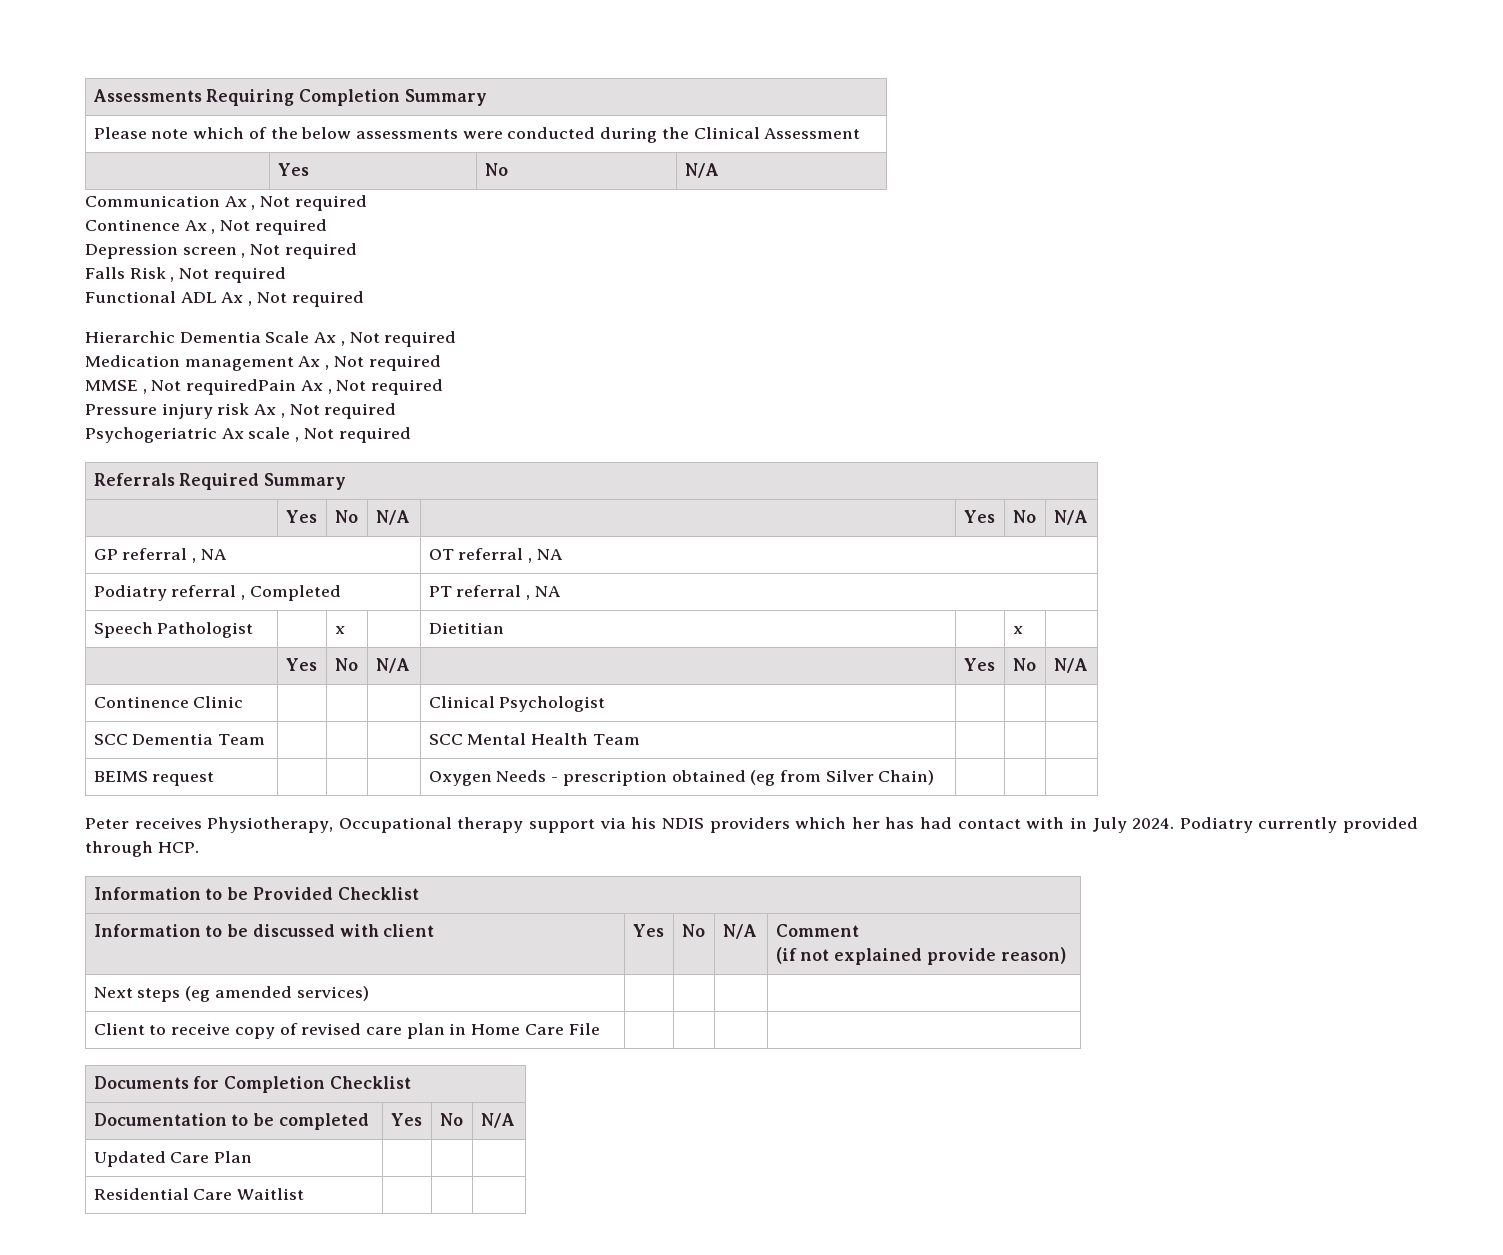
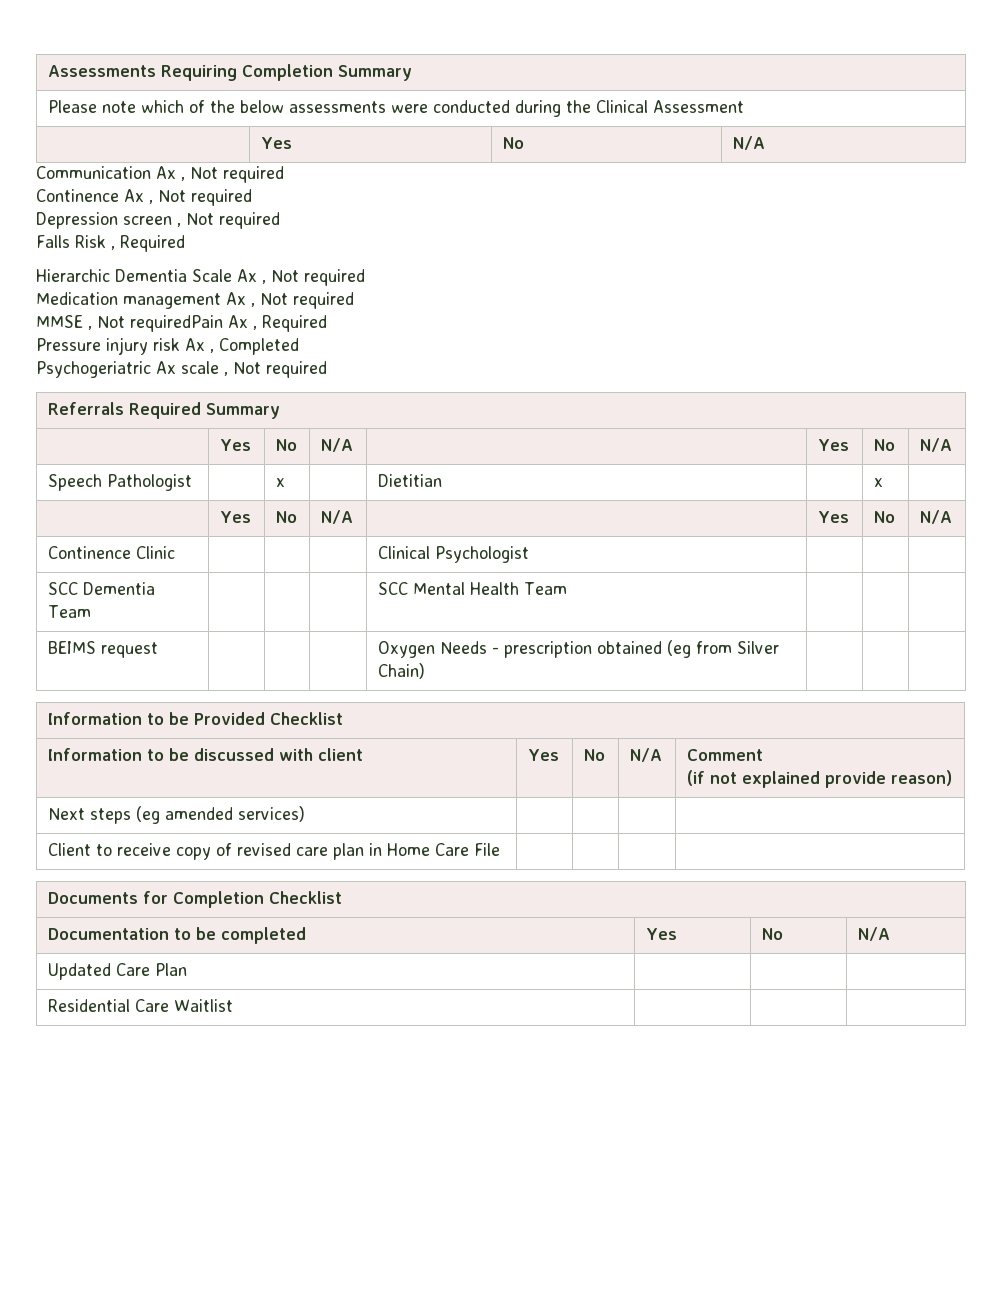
[179,267,286,283] [85,291,364,307] Not required // Functional ADL Ax , Not required -> [120,235,185,252] Required
[336,379,444,395] Not required -> [262,315,327,332] Required
[289,403,397,419] Not required -> [219,338,299,355] Completed
[93,548,227,563] [428,548,563,563] [93,585,341,601] [428,585,561,600] // GP referral , NA | OT referral , NA // Podiatry referral , Completed | PT referral , NA -> (952, 445) none
[85,817,1418,833] [85,841,199,857] // Peter receives Physiotherapy, Occupational therapy support via his NDIS providers which her has had contact with in July 2024. Podiatry currently provided through HCP. -> (425, 671) none

